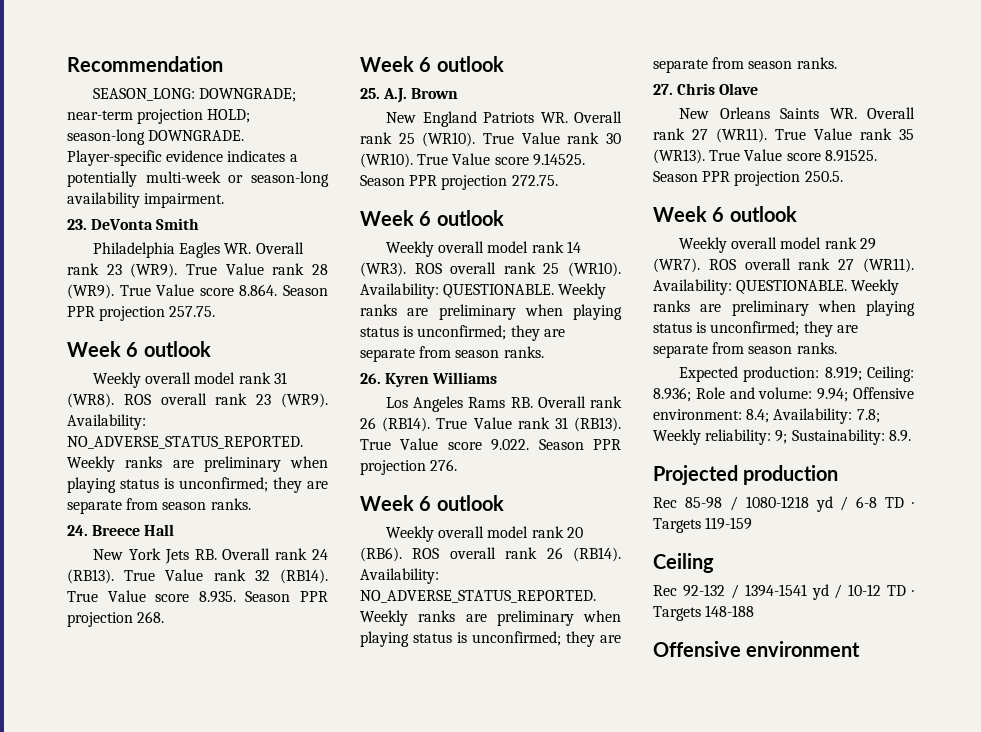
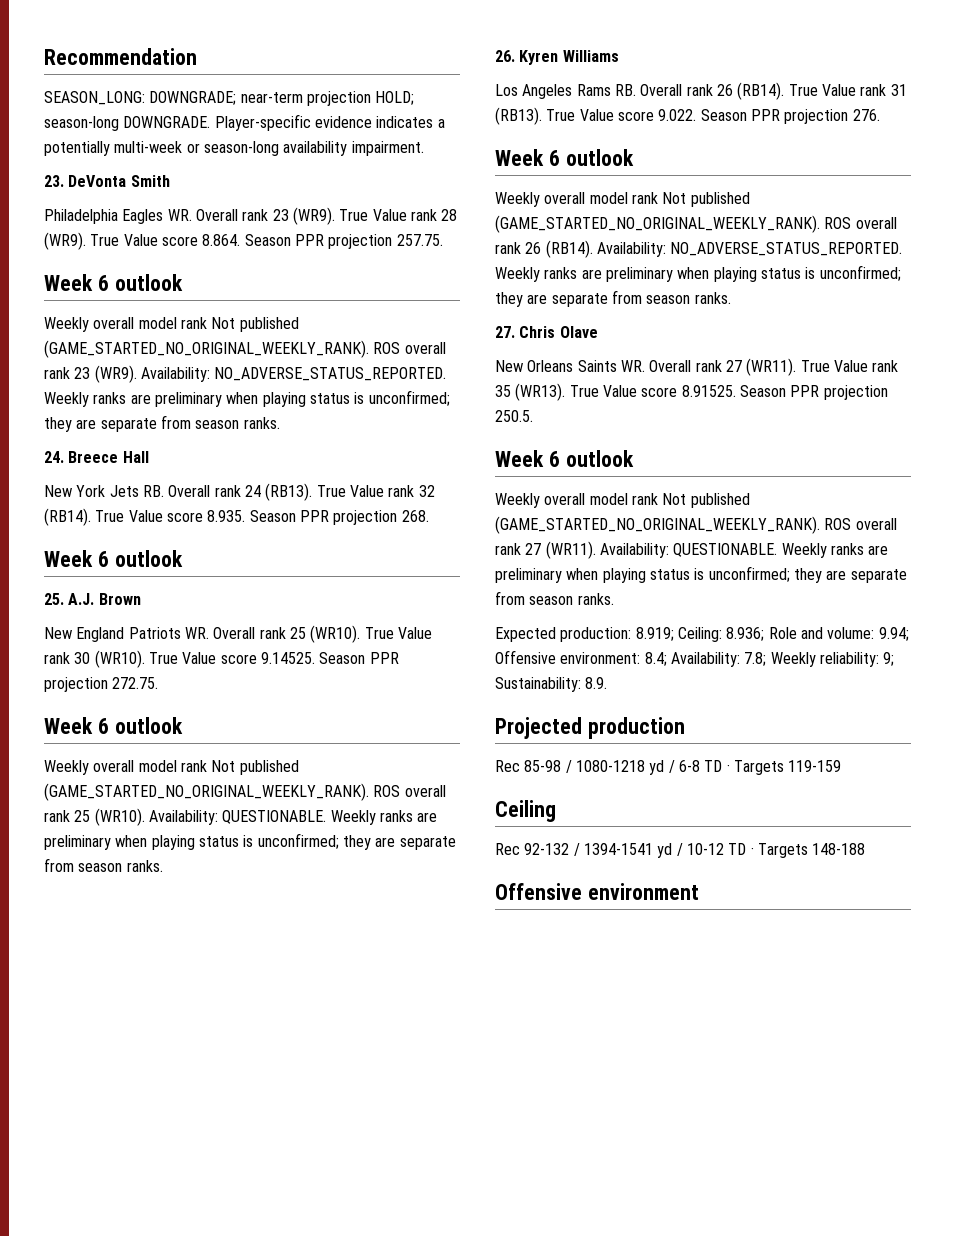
[273,372,287,384] [67,393,114,408] 31 (WR8). -> [211,317,299,332] [44,340,369,358] Not published (GAME_STARTED_NO_ORIGINAL_WEEKLY_RANK).
[566,241,581,253] [360,262,406,277] 14 (WR3). -> [211,760,299,775] [44,783,369,801] Not published (GAME_STARTED_NO_ORIGINAL_WEEKLY_RANK).
[566,527,583,538] [360,547,402,562] 20 (RB6). -> [662,192,750,207] [495,215,820,233] Not published (GAME_STARTED_NO_ORIGINAL_WEEKLY_RANK).
[859,238,876,250] [653,258,700,273] 29 (WR7). -> [662,493,750,508] [495,516,820,534] Not published (GAME_STARTED_NO_ORIGINAL_WEEKLY_RANK).

